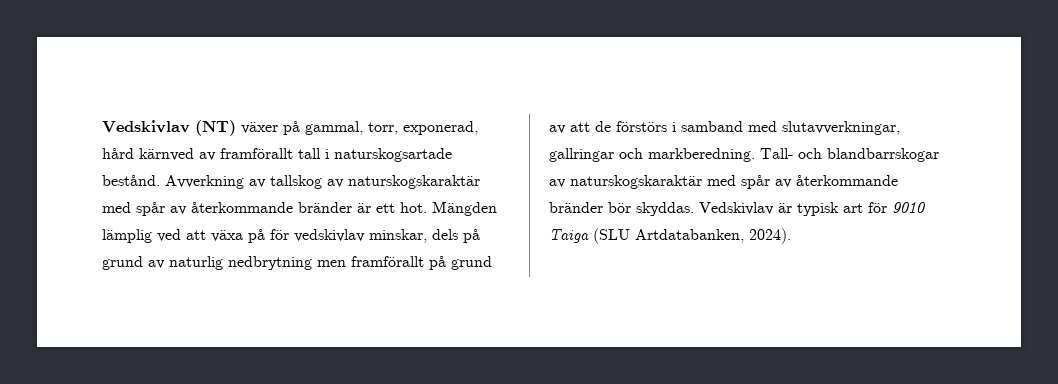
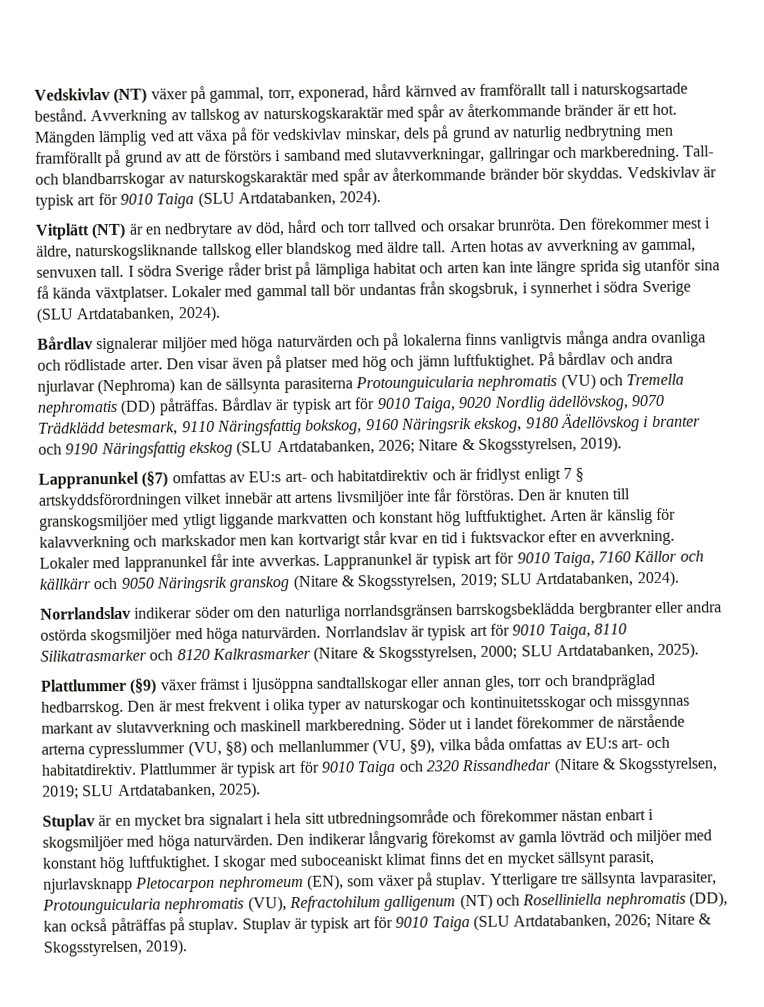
(791, 236) none -> [35,216,711,240] [36,238,697,261] [36,258,720,281] [36,280,691,303] [36,305,220,324] [37,330,707,354] [37,351,674,373] [37,373,685,396] [37,394,665,417] [38,413,701,437] [38,436,623,459] [38,467,585,489] [38,488,630,510] [39,507,676,531] [39,529,676,552] [39,550,704,572] [39,570,679,593] [40,601,723,622] [40,623,627,645] [40,642,700,663] [40,674,656,695] [41,694,691,717] [41,713,685,737] [41,736,671,759] [41,757,718,778] [42,782,261,800] [42,809,655,831] [42,829,713,852] [42,851,656,873] [43,871,717,894] [42,891,728,915] [43,913,713,936] [43,939,188,957] // Vitplätt (NT) är en nedbrytare av död, hård och torr tallved och orsakar brunröta. Den förekommer mest i äldre, naturskogsliknande tallskog eller blandskog med äldre tall. Arten hotas av avverkning av gammal, senvuxen tall. I södra Sverige råder brist på lämpliga habitat och arten kan inte längre sprida sig utanför sina få kända växtplatser. Lokaler med gammal tall bör undantas från skogsbruk, i synnerhet i södra Sverige (SLU Artdatabanken, 2024). // Bårdlav signalerar miljöer med höga naturvärden och på lokalerna finns vanligtvis många andra ovanliga och rödlistade arter. Den visar även på platser med hög och jämn luftfuktighet. På bårdlav och andra njurlavar (Nephroma) kan de sällsynta parasiterna Protounguicularia nephromatis (VU) och Tremella nephromatis (DD) påträffas. Bårdlav är typisk art för 9010 Taiga, 9020 Nordlig ädellövskog, 9070 Trädklädd betesmark, 9110 Näringsfattig bokskog, 9160 Näringsrik ekskog, 9180 Ädellövskog i branter och 9190 Näringsfattig ekskog (SLU Artdatabanken, 2026; Nitare & Skogsstyrelsen, 2019). // Lappranunkel (§7) omfattas av EU:s art- och habitatdirektiv och är fridlyst enligt 7 § artskyddsförordningen vilket innebär att artens livsmiljöer inte får förstöras. Den är knuten till granskogsmiljöer med ytligt liggande markvatten och konstant hög luftfuktighet. Arten är känslig för kalavverkning och markskador men kan kortvarigt står kvar en tid i fuktsvackor efter en avverkning. Lokaler med lappranunkel får inte avverkas. Lappranunkel är typisk art för 9010 Taiga, 7160 Källor och källkärr och 9050 Näringsrik granskog (Nitare & Skogsstyrelsen, 2019; SLU Artdatabanken, 2024). // Norrlandslav indikerar söder om den naturliga norrlandsgränsen barrskogsbeklädda bergbranter eller andra ostörda skogsmiljöer med höga naturvärden. Norrlandslav är typisk art för 9010 Taiga, 8110 Silikatrasmarker och 8120 Kalkrasmarker (Nitare & Skogsstyrelsen, 2000; SLU Artdatabanken, 2025). // Plattlummer (§9) växer främst i ljusöppna sandtallskogar eller annan gles, torr och brandpräglad hedbarrskog. Den är mest frekvent i olika typer av naturskogar och kontinuitetsskogar och missgynnas markant av slutavverkning och maskinell markberedning. Söder ut i landet förekommer de närstående arterna cypresslummer (VU, §8) och mellanlummer (VU, §9), vilka båda omfattas av EU:s art- och habitatdirektiv. Plattlummer är typisk art för 9010 Taiga och 2320 Rissandhedar (Nitare & Skogsstyrelsen, 2019; SLU Artdatabanken, 2025). // Stuplav är en mycket bra signalart i hela sitt utbredningsområde och förekommer nästan enbart i skogsmiljöer med höga naturvärden. Den indikerar långvarig förekomst av gamla lövträd och miljöer med konstant hög luftfuktighet. I skogar med suboceaniskt klimat finns det en mycket sällsynt parasit, njurlavsknapp Pletocarpon nephromeum (EN), som växer på stuplav. Ytterligare tre sällsynta lavparasiter, Protounguicularia nephromatis (VU), Refractohilum galligenum (NT) och Roselliniella nephromatis (DD), kan också påträffas på stuplav. Stuplav är typisk art för 9010 Taiga (SLU Artdatabanken, 2026; Nitare & Skogsstyrelsen, 2019).

